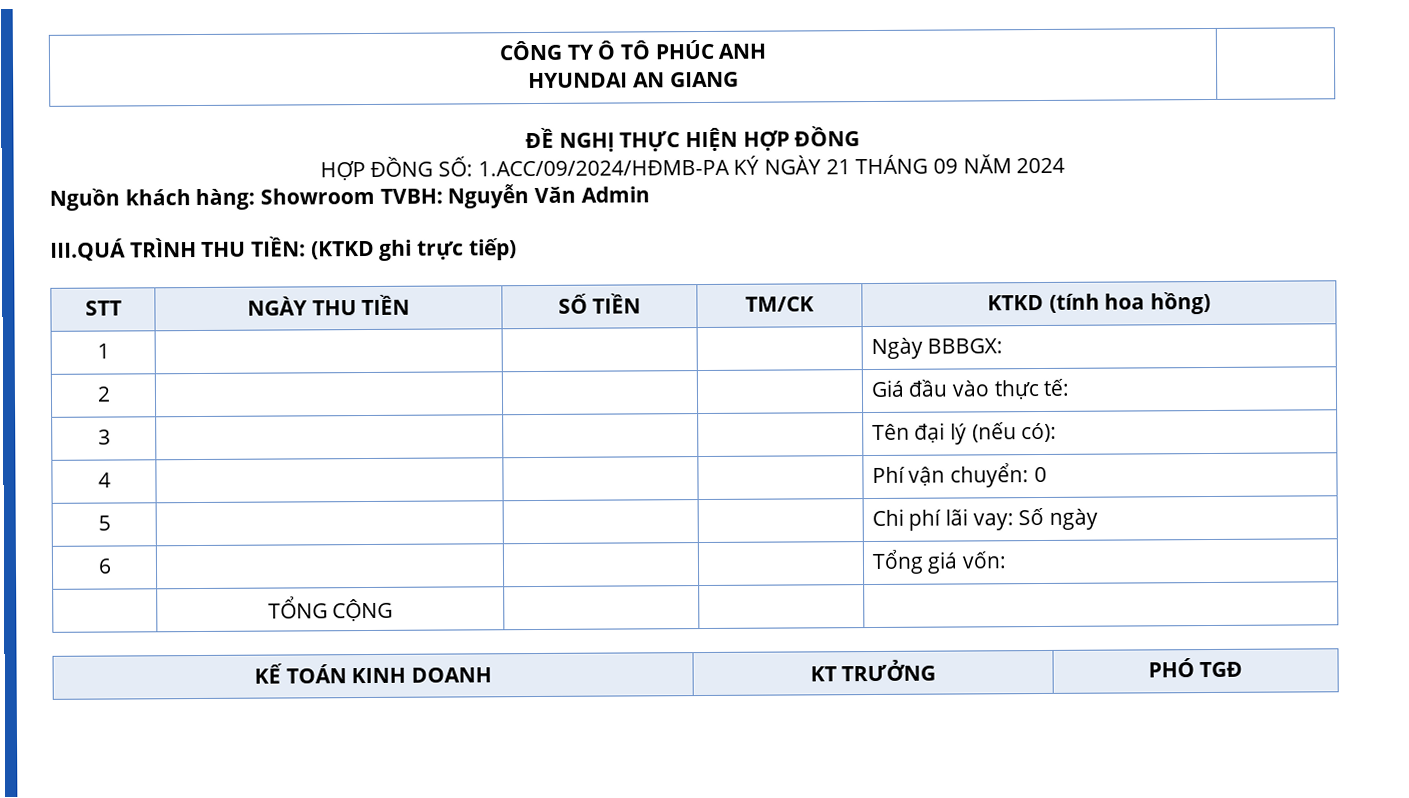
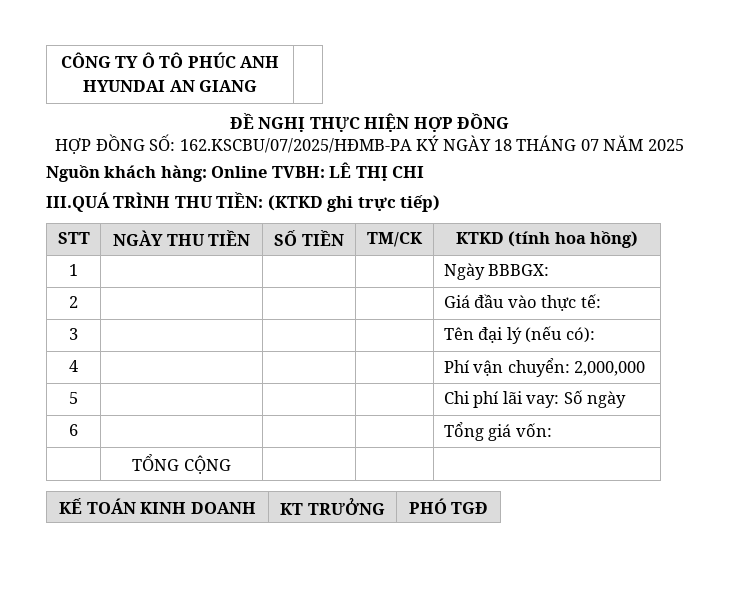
[477,159,730,177] 1.ACC/09/2024/HĐMB-PA -> [179,138,412,153] 162.KSCBU/07/2025/HĐMB-PA
[825,154,1066,175] [49,184,650,211] 21 THÁNG 09 NĂM 2024 // Nguồn khách hàng: Showroom TVBH: Nguyễn Văn Admin -> [493,135,684,151] [46,162,425,182] 18 THÁNG 07 NĂM 2025 // Nguồn khách hàng: Online TVBH: LÊ THỊ CHI
[1033,466,1047,483] 0 -> [574,361,646,376] 2,000,000

